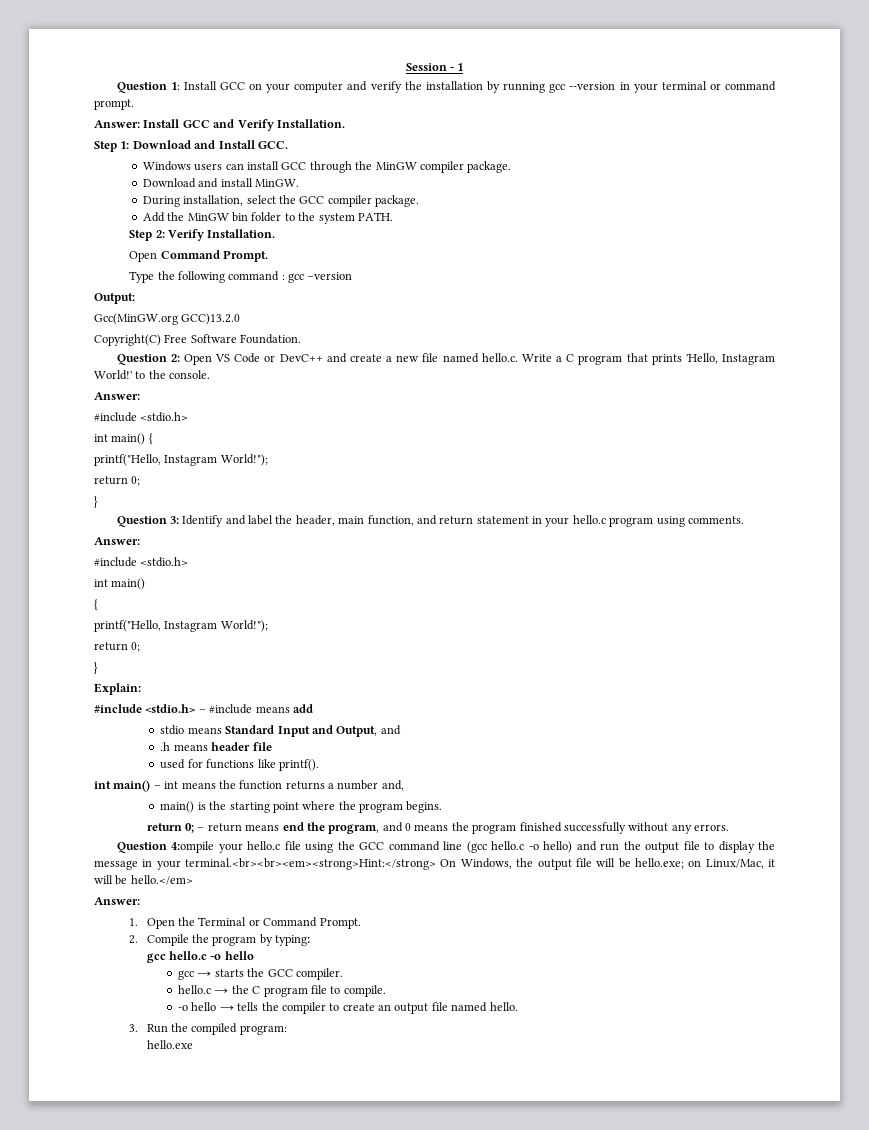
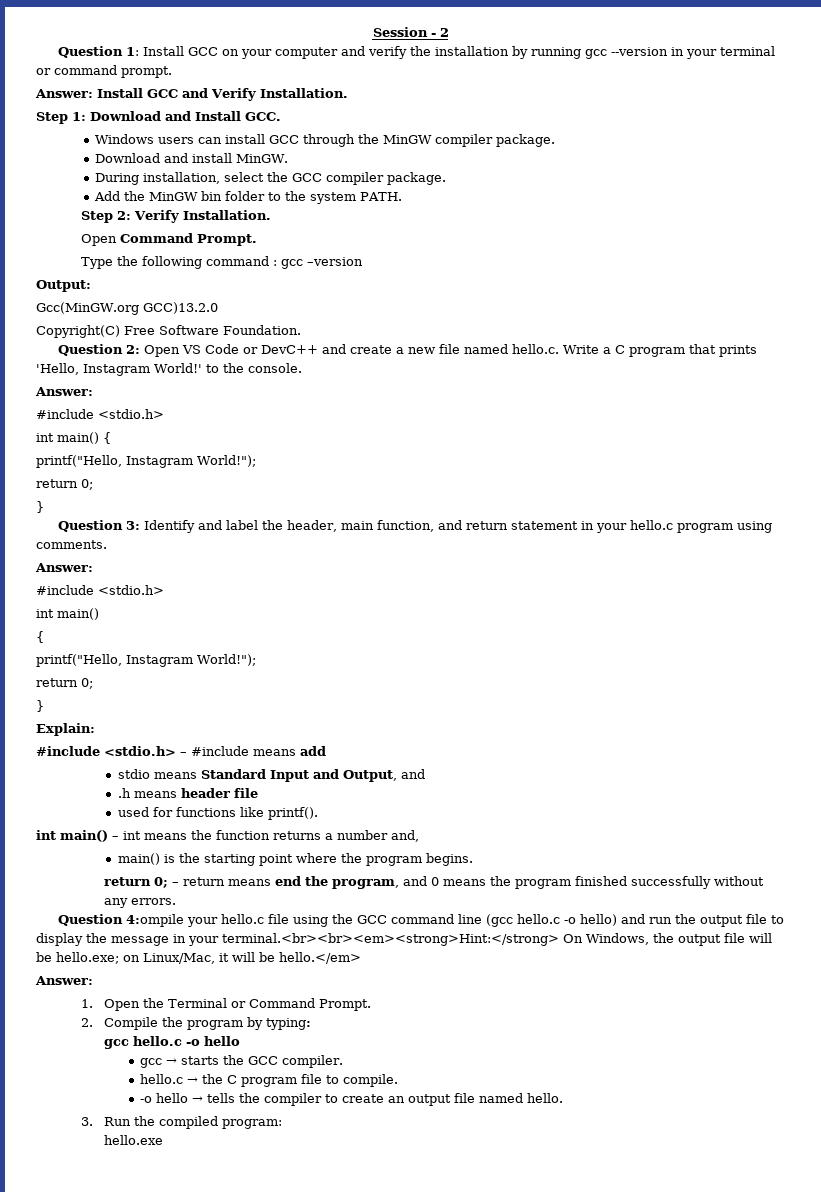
[457,63,464,71] 1 -> [439,28,449,37] 2

